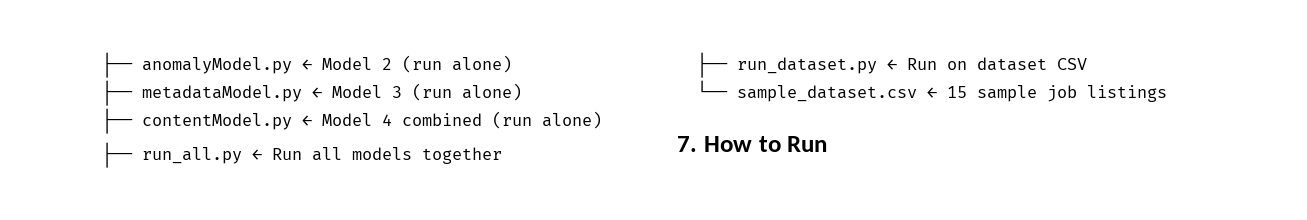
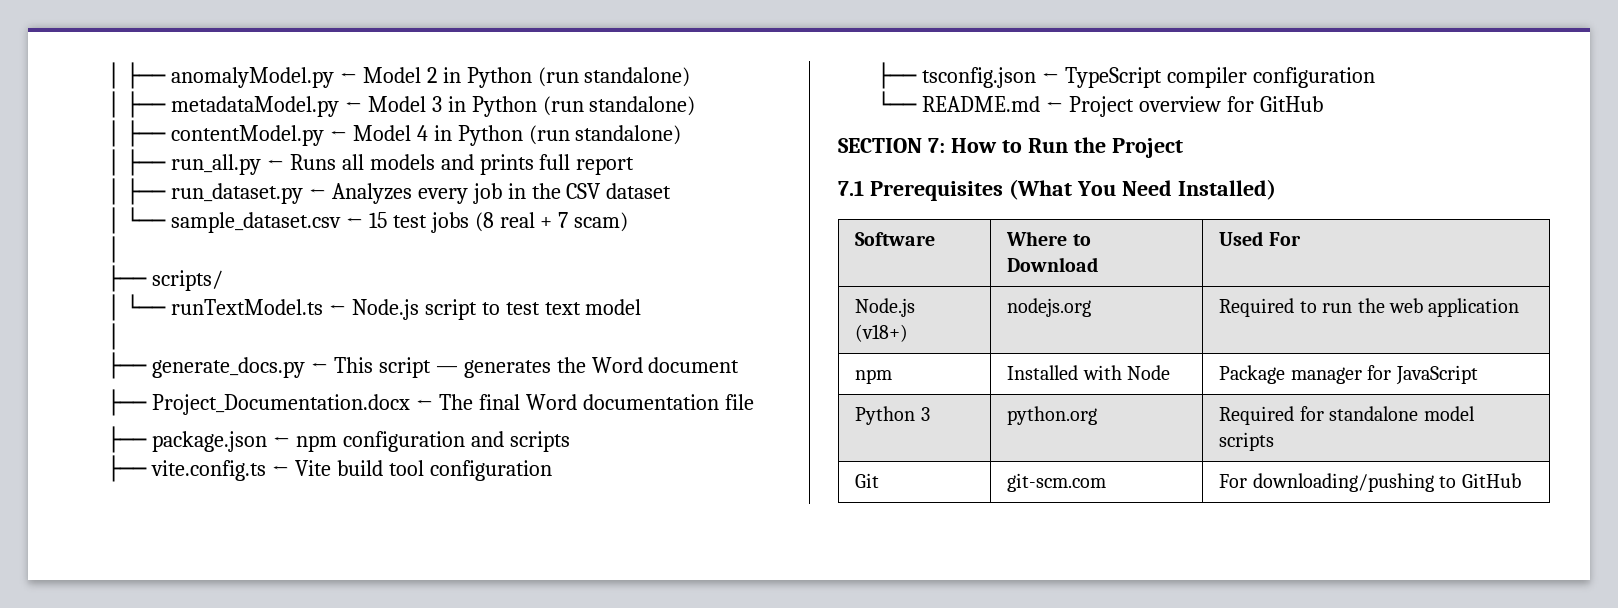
(102, 65) none -> [107,62,121,89] │
[402,55,513,73] (run alone) // -> [442,67,691,88] [107,91,121,118] in Python (run standalone) // │
[412,83,523,101] (run alone) // -> [447,96,696,117] [107,120,121,147] in Python (run standalone) // │
[402,111,603,129] combined (run alone) // -> [433,125,682,146] [107,149,121,176] in Python (run standalone) // │
[272,148,303,160] Run -> [289,154,336,170] Runs
[422,147,503,164] [697,52,968,78] together // ├── run_dataset.py ← Run on -> [440,154,635,175] [107,178,602,205] and prints full report // │ ├── run_dataset.py ← Analyzes every job in the CSV
[1057,58,1088,70] CSV // -> [107,207,121,234] // │
[977,85,1168,102] [677,136,828,152] sample job listings // 7. How to Run -> [392,212,629,233] [107,236,121,263] [107,265,223,292] [107,294,642,321] [107,323,121,350] [107,352,740,379] [107,389,754,416] [107,426,570,453] [107,455,552,482] [877,62,1375,89] [877,91,1323,117] [838,137,1183,158] [838,179,1276,201] [855,232,936,246] [1006,231,1091,246] [1007,257,1099,272] [1219,231,1301,246] [855,298,916,317] [855,324,909,342] [1007,298,1092,317] [1219,298,1520,317] [855,369,893,384] [1007,365,1171,380] [1219,365,1478,385] [855,406,930,425] [1007,406,1098,425] [1219,406,1475,425] [1219,432,1275,451] [855,473,880,488] [1007,473,1107,492] [1219,473,1521,492] test jobs (8 real + 7 scam) // │ // ├── scripts/ // │ └── runTextModel.ts ← Node.js script to test text model // │ // ├── generate_docs.py ← This script — generates the Word document // ├── Project_Documentation.docx ← The final Word documentation file // ├── package.json ← npm configuration and scripts // ├── vite.config.ts ← Vite build tool configuration // ├── tsconfig.json ← TypeScript compiler configuration // └── README.md ← Project overview for GitHub // SECTION 7: How to Run the Project // 7.1 Prerequisites (What You Need Installed) // Software | Where to Download | Used For // Node.js (v18+) | nodejs.org | Required to run the web application // npm | Installed with Node | Package manager for JavaScript // Python 3 | python.org | Required for standalone model scripts // Git | git-scm.com | For downloading/pushing to GitHub

